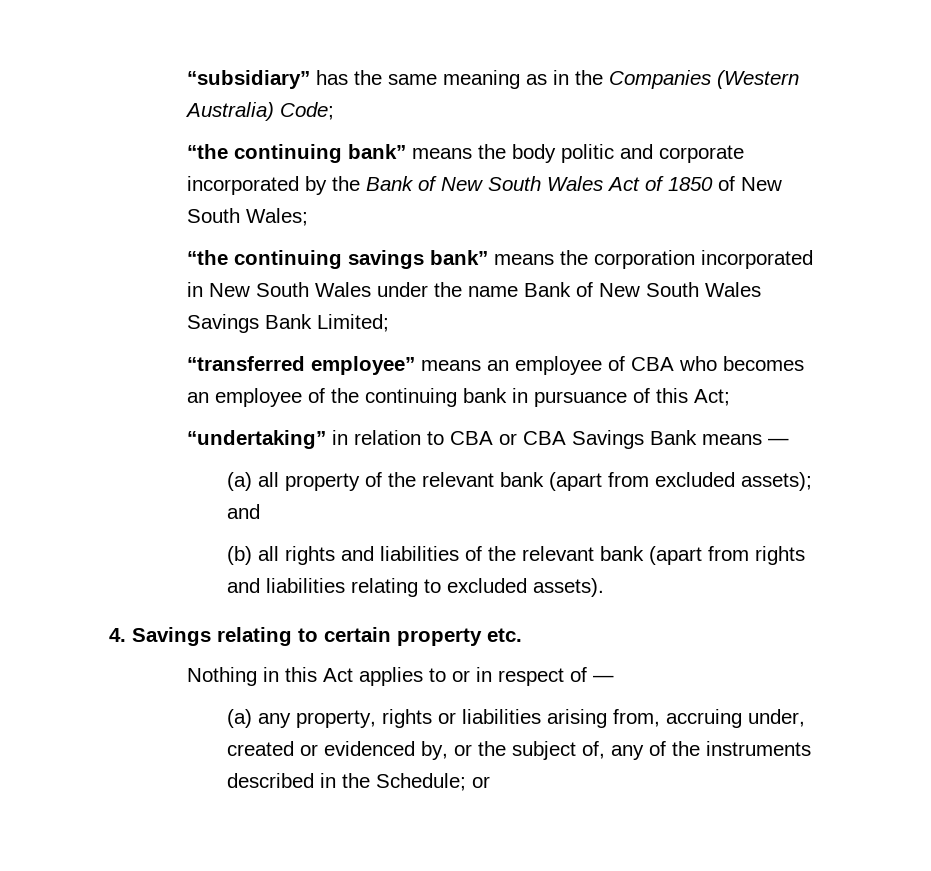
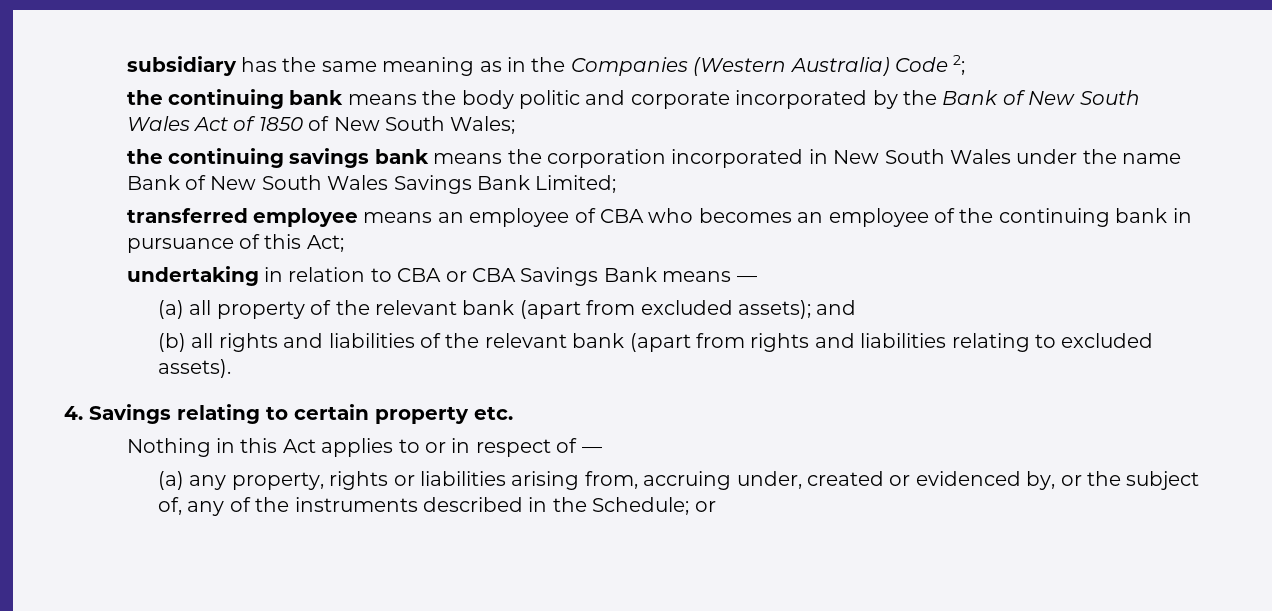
[187,70,311,89] “subsidiary” -> [126,56,237,76] subsidiary
[280,102,335,120] [187,144,407,163] Code; // “the continuing bank” -> [895,55,966,75] [126,89,344,109] Code 2; // the continuing bank
[187,250,229,265] “the -> [126,149,163,164] the
[430,250,489,265] bank” -> [374,149,429,164] bank
[187,356,416,375] “transferred employee” -> [126,208,359,227] transferred employee
[187,430,327,449] “undertaking” -> [126,266,259,286] undertaking

